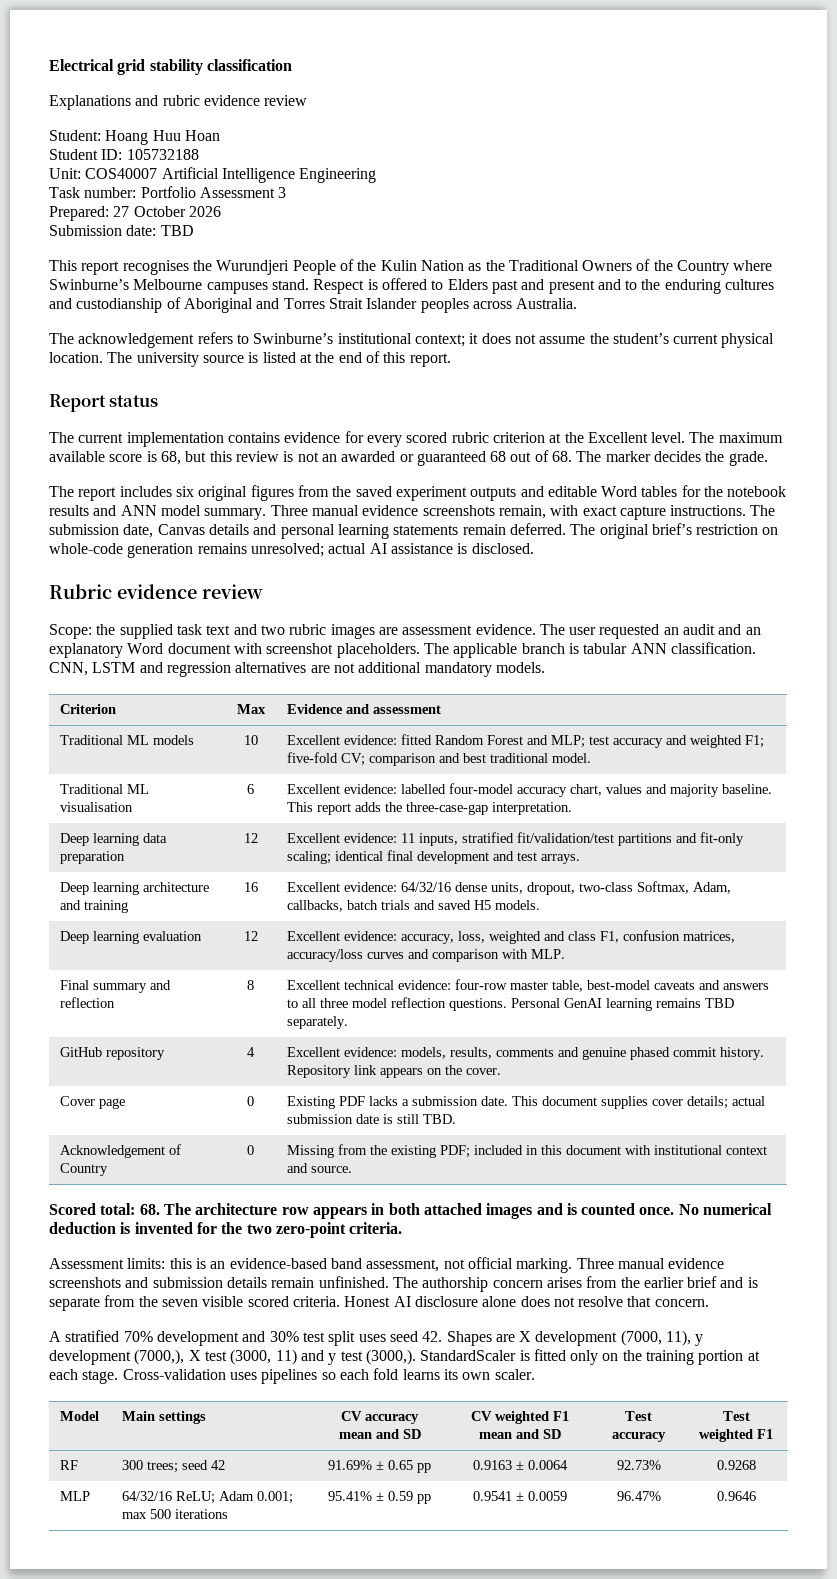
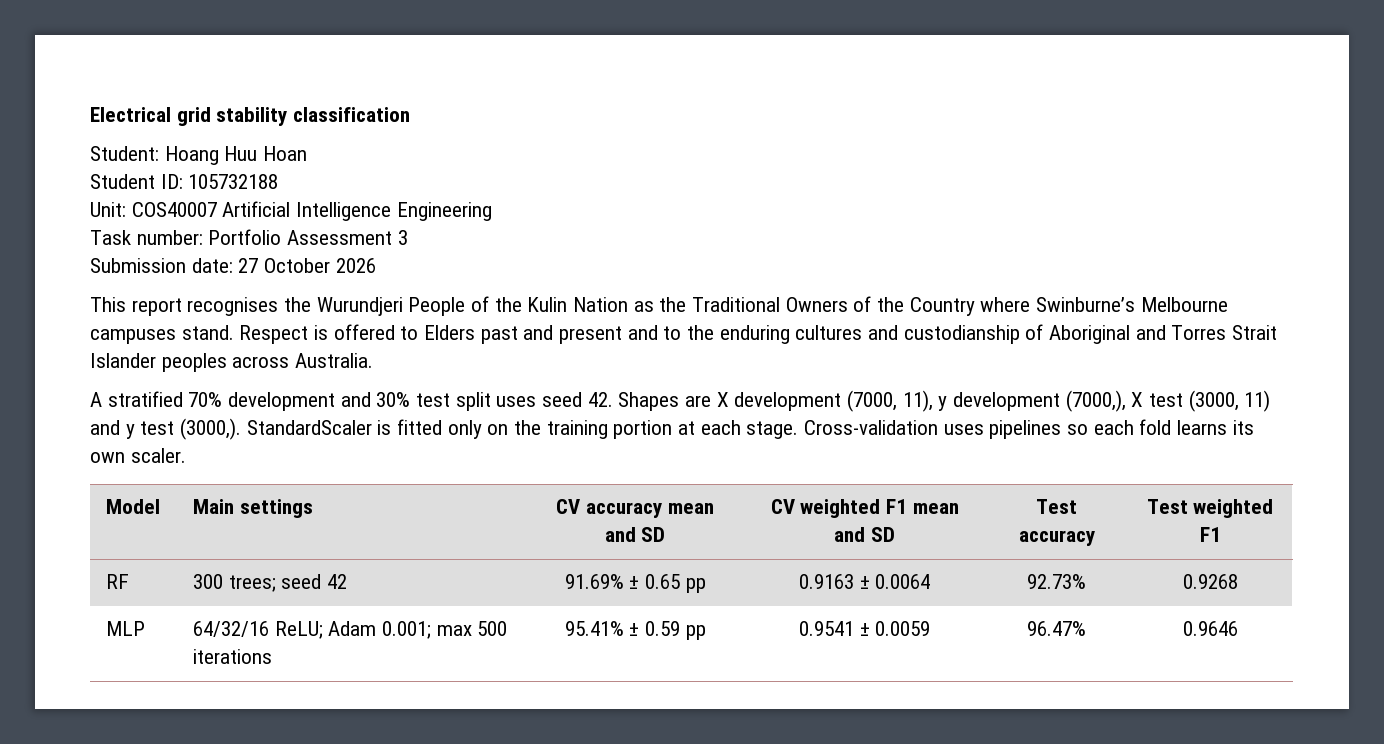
[49,95,308,110] // Explanations and rubric evidence review -> (411, 114) none
[49,206,109,221] Prepared: -> [90,258,233,273] Submission date:
[49,225,194,236] // Submission date: TBD -> (376, 265) none
[49,332,775,348] [49,351,451,367] [49,394,159,412] [49,431,783,447] [49,450,768,466] [49,485,787,501] [49,505,776,520] [49,523,779,539] [49,543,534,558] [49,584,263,599] [49,624,761,639] [49,642,756,658] [49,662,545,677] [60,704,117,714] [236,704,266,714] [287,704,442,714] [60,735,195,745] [243,735,258,745] [287,734,765,748] [287,752,592,766] [60,784,150,794] [60,802,134,812] [247,784,254,794] [287,783,773,797] [287,802,573,815] [60,833,168,846] [60,851,126,864] [243,833,258,843] [287,832,745,846] [287,850,581,864] [60,882,210,895] [60,900,129,913] [243,882,258,892] [287,881,732,895] [287,900,541,912] [60,931,203,944] [243,931,258,941] [287,930,736,944] [287,949,566,962] [60,980,172,993] [60,997,116,1008] [247,980,254,990] [287,979,770,992] [287,997,735,1011] [287,1016,349,1029] [60,1047,166,1060] [247,1047,255,1057] [287,1047,765,1060] [287,1065,502,1078] [60,1096,126,1109] [247,1096,254,1106] [287,1096,766,1109] [287,1114,457,1124] [60,1144,182,1158] [60,1163,109,1176] [247,1145,254,1155] [287,1144,768,1158] [287,1163,353,1173] [49,1203,773,1219] [49,1222,403,1238] [49,1257,725,1273] [49,1276,758,1292] [49,1295,709,1311] // The acknowledgement refers to Swinburne’s institutional context; it does not assume the student’s current physical location. The university source is listed at the end of this report. // Report status // The current implementation contains evidence for every scored rubric criterion at the Excellent level. The maximum available score is 68, but this review is not an awarded or guaranteed 68 out of 68. The marker decides the grade. // The report includes six original figures from the saved experiment outputs and editable Word tables for the notebook results and ANN model summary. Three manual evidence screenshots remain, with exact capture instructions. The submission date, Canvas details and personal learning statements remain deferred. The original brief’s restriction on whole-code generation remains unresolved; actual AI assistance is disclosed. // Rubric evidence review // Scope: the supplied task text and two rubric images are assessment evidence. The user requested an audit and an explanatory Word document with screenshot placeholders. The applicable branch is tabular ANN classification. CNN, LSTM and regression alternatives are not additional mandatory models. // Criterion | Max | Evidence and assessment // Traditional ML models | 10 | Excellent evidence: fitted Random Forest and MLP; test accuracy and weighted F1; five-fold CV; comparison and best traditional model. // Traditional ML visualisation | 6 | Excellent evidence: labelled four-model accuracy chart, values and majority baseline. This report adds the three-case-gap interpretation. // Deep learning data preparation | 12 | Excellent evidence: 11 inputs, stratified fit/validation/test partitions and fit-only scaling; identical final development and test arrays. // Deep learning architecture and training | 16 | Excellent evidence: 64/32/16 dense units, dropout, two-class Softmax, Adam, callbacks, batch trials and saved H5 models. // Deep learning evaluation | 12 | Excellent evidence: accuracy, loss, weighted and class F1, confusion matrices, accuracy/loss curves and comparison with MLP. // Final summary and reflection | 8 | Excellent technical evidence: four-row master table, best-model caveats and answers to all three model reflection questions. Personal GenAI learning remains TBD separately. // GitHub repository | 4 | Excellent evidence: models, results, comments and genuine phased commit history. Repository link appears on the cover. // Cover page | 0 | Existing PDF lacks a submission date. This document supplies cover details; actual submission date is still TBD. // Acknowledgement of Country | 0 | Missing from the existing PDF; included in this document with institutional context and source. // Scored total: 68. The architecture row appears in both attached images and is counted once. No numerical deduction is invented for the two zero-point criteria. // Assessment limits: this is an evidence-based band assessment, not official marking. Three manual evidence screenshots and submission details remain unfinished. The authorship concern arises from the earlier brief and is separate from the seven visible scored criteria. Honest AI disclosure alone does not resolve that concern. -> (374, 360) none

